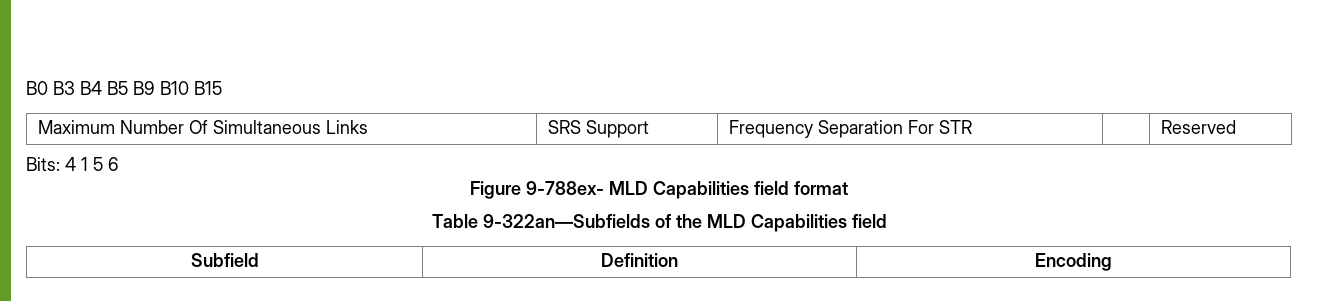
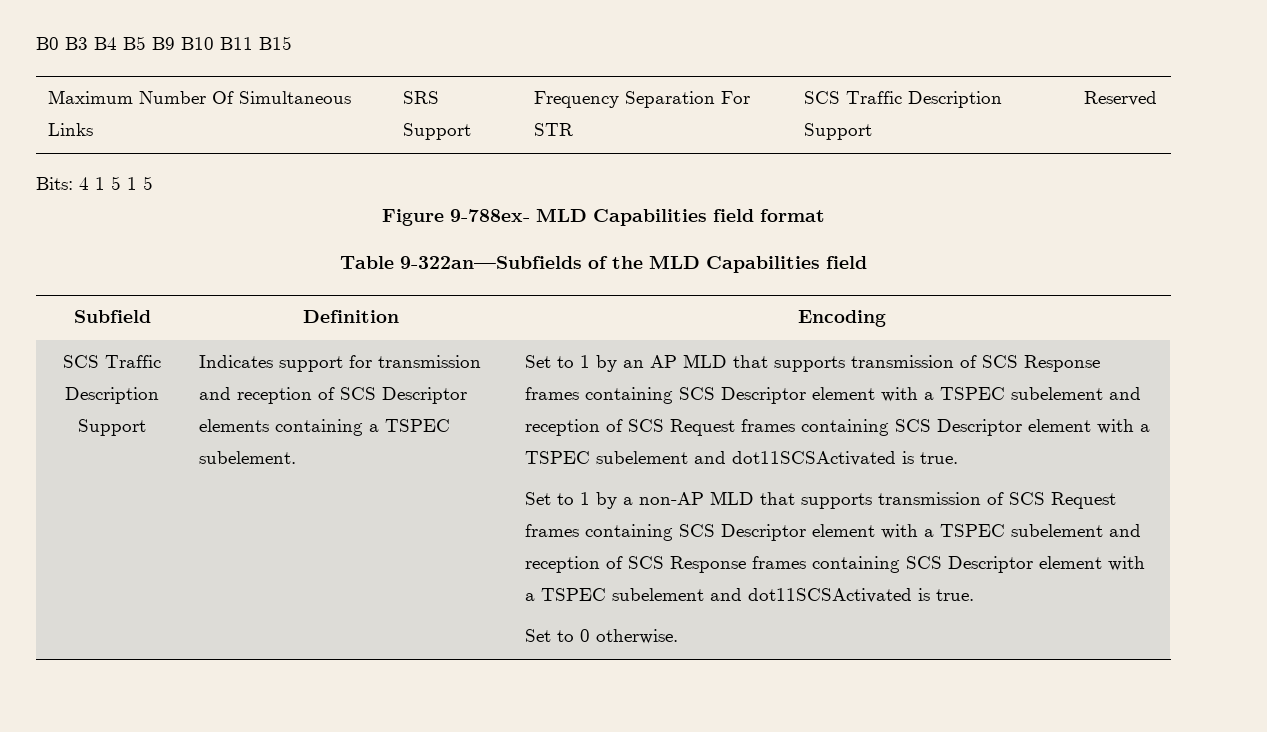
(189, 88) none -> [220,37,253,50] B11
(972, 127) none -> [803,91,1002,108] [803,123,872,140] SCS Traffic Description Support
[108,157,119,171] 6 -> [127,176,153,190] 1 5
(1112, 262) none -> [63,355,161,368] [65,387,159,404] [78,419,146,436] [198,355,481,372] [198,387,467,404] [198,419,450,436] [198,451,296,464] [524,354,1100,372] [524,387,1141,404] [524,419,1150,436] [524,451,958,466] [524,491,1116,509] [524,524,1141,541] [524,556,1145,573] [524,588,974,603] [524,629,678,644] // SCS Traffic Description Support | Indicates support for transmission and reception of SCS Descriptor elements containing a TSPEC subelement. | Set to 1 by an AP MLD that supports transmission of SCS Response frames containing SCS Descriptor element with a TSPEC subelement and reception of SCS Request frames containing SCS Descriptor element with a TSPEC subelement and dot11SCSActivated is true. // Set to 1 by a non-AP MLD that supports transmission of SCS Request frames containing SCS Descriptor element with a TSPEC subelement and reception of SCS Response frames containing SCS Descriptor element with a TSPEC subelement and dot11SCSActivated is true. // Set to 0 otherwise.

